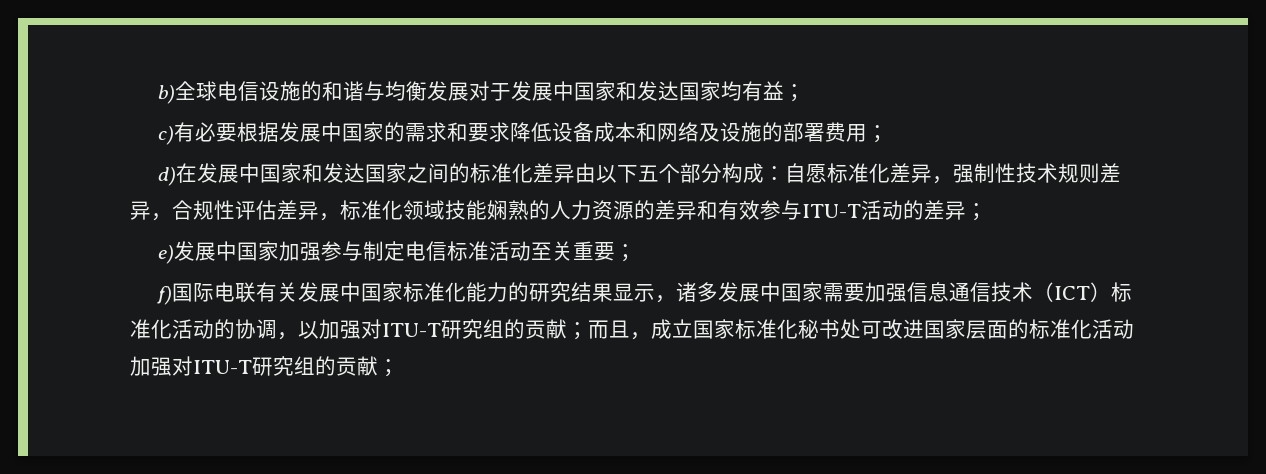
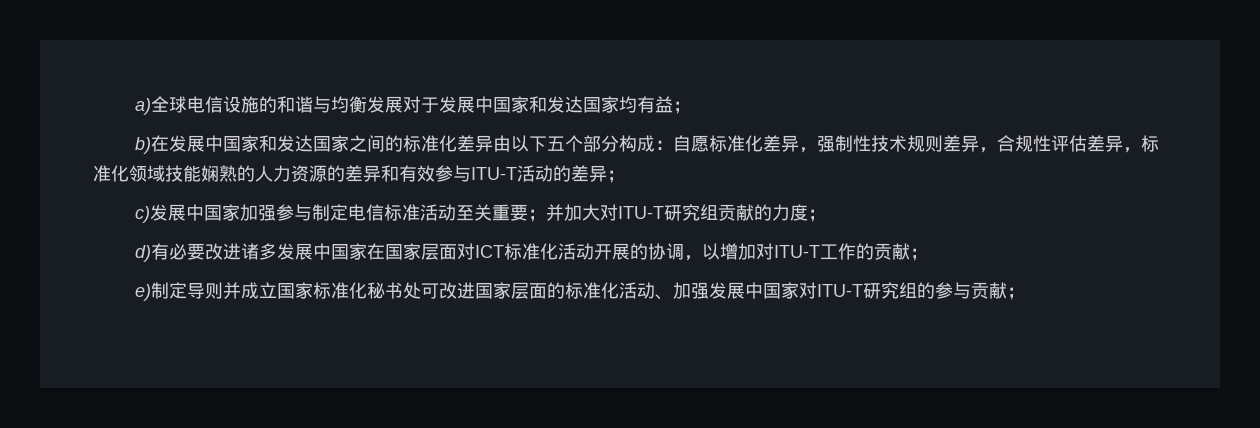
[157,85,175,104] b) -> [135,98,152,115] a)
[157,122,888,145] [157,167,176,186] c)有必要根据发展中国家的需求和要求降低设备成本和网络及设施的部署费用； // d) -> [135,137,152,154] b)
[157,245,174,264] e) -> [135,206,151,223] c)
[156,282,1132,305] [130,319,214,339] // f)国际电联有关发展中国家标准化能力的研究结果显示，诸多发展中国家需要加强信息通信技术（ICT）标准化活动 -> [546,204,827,222] [135,243,631,262] 并加大对ITU-T研究组贡献的力度； // d)有必要改进诸多发展中国家在国家层面对ICT标准化活动开展
[319,319,651,340] 加强对ITU-T研究组的贡献；而且， -> [720,243,929,261] [135,282,242,301] 增加对ITU-T工作的贡献； // e)制定导则并
[130,356,336,376] 加强对ITU-T研究组的 -> [655,282,972,300] 、加强发展中国家对ITU-T研究组的参与

